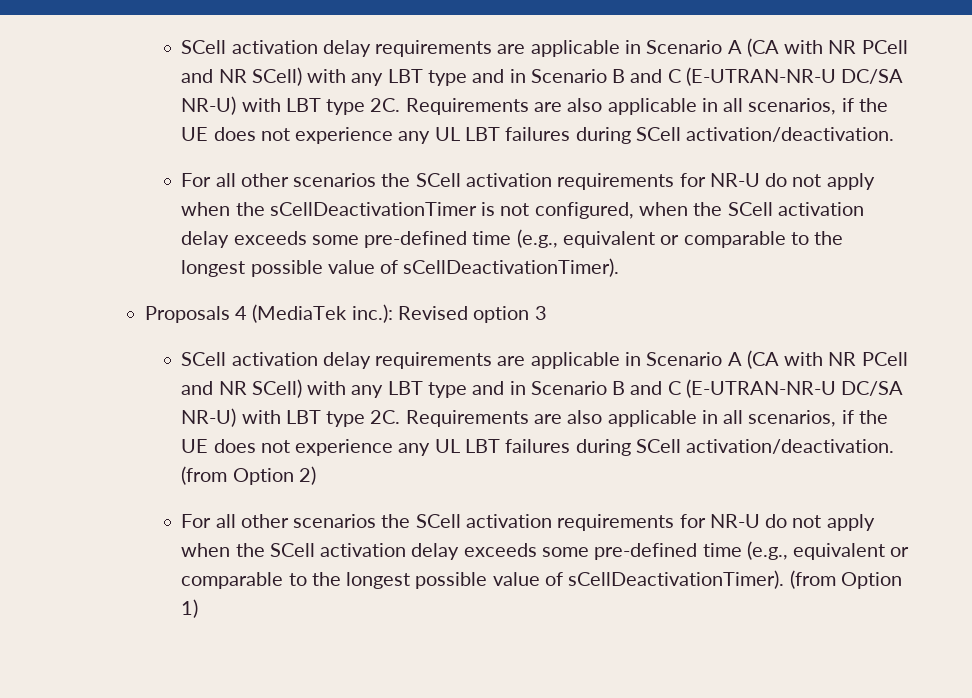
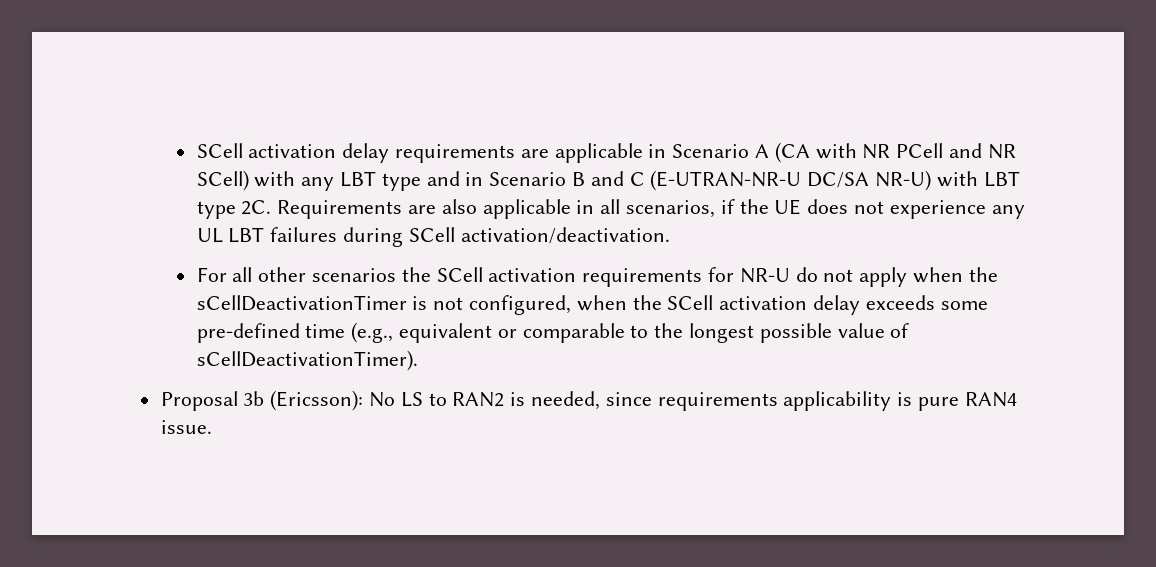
[144,304,547,323] [181,350,908,369] [181,379,904,398] [181,408,888,427] [181,439,895,456] [181,466,316,485] [181,514,875,531] [181,541,910,560] [181,570,902,589] [181,599,199,618] Proposals 4 (MediaTek inc.): Revised option 3 // SCell activation delay requirements are applicable in Scenario A (CA with NR PCell and NR SCell) with any LBT type and in Scenario B and C (E-UTRAN-NR-U DC/SA NR-U) with LBT type 2C. Requirements are also applicable in all scenarios, if the UE does not experience any UL LBT failures during SCell activation/deactivation. (from Option 2) // For all other scenarios the SCell activation requirements for NR-U do not apply when the SCell activation delay exceeds some pre-defined time (e.g., equivalent or comparable to the longest possible value of sCellDeactivationTimer). (from Option 1) -> [160,390,1017,411] [160,420,212,434] Proposal 3b (Ericsson): No LS to RAN2 is needed, since requirements applicability is pure RAN4 issue.

